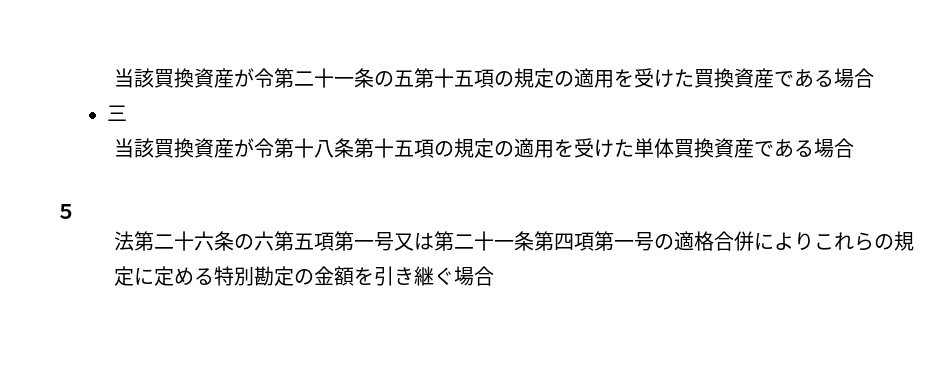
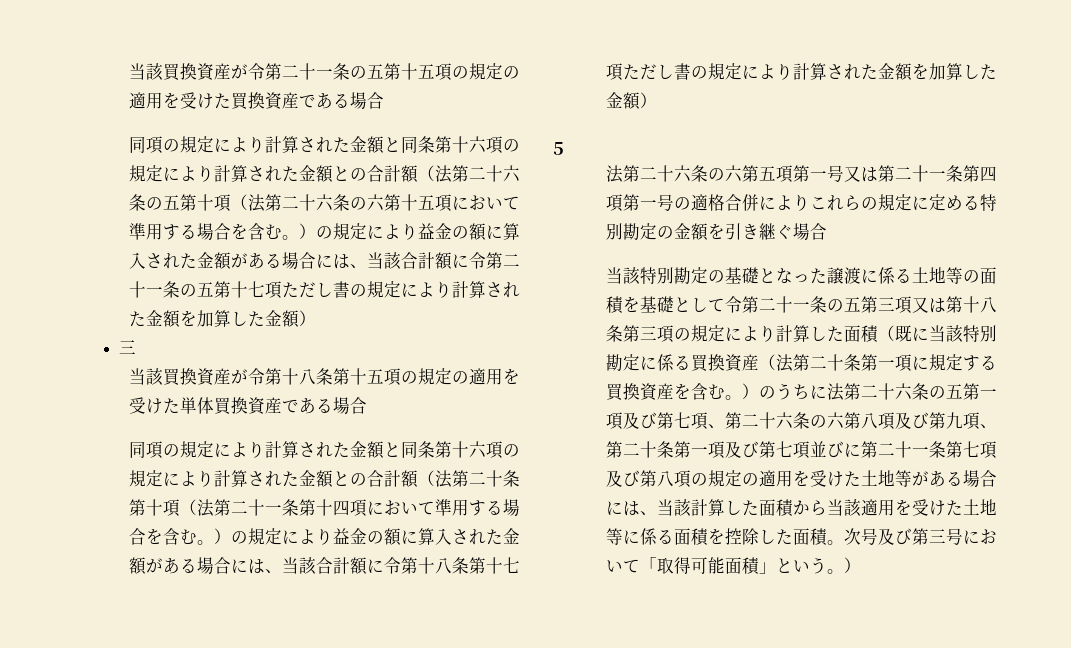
(874, 78) none -> [129,136,521,154] [129,165,521,183] [129,194,521,212] [129,223,521,241] [129,252,521,270] [129,281,521,299] [129,310,317,328] // 同項の規定により計算された金額と同条第十六項の規定により計算された金額との合計額（法第二十六条の五第十項（法第二十六条の六第十五項において準用する場合を含む。）の規定により益金の額に算入された金額がある場合には、当該合計額に令第二十一条の五第十七項ただし書の規定により計算された金額を加算した金額）
(854, 148) none -> [129,441,521,459] [129,470,521,488] [129,499,521,517] [129,528,521,546] [129,557,521,575] [606,63,998,81] [606,92,658,110] // 同項の規定により計算された金額と同条第十六項の規定により計算された金額との合計額（法第二十条第十項（法第二十一条第十四項において準用する場合を含む。）の規定により益金の額に算入された金額がある場合には、当該合計額に令第十八条第十七項ただし書の規定により計算された金額を加算した金額）
(494, 276) none -> [606,267,998,285] [606,296,998,314] [606,325,998,343] [606,354,998,372] [606,383,998,401] [606,412,998,430] [606,441,998,459] [606,470,998,488] [606,499,998,517] [606,528,998,546] [606,557,862,575] // 当該特別勘定の基礎となった譲渡に係る土地等の面積を基礎として令第二十一条の五第三項又は第十八条第三項の規定により計算した面積（既に当該特別勘定に係る買換資産（法第二十条第一項に規定する買換資産を含む。）のうちに法第二十六条の五第一項及び第七項、第二十六条の六第八項及び第九項、第二十条第一項及び第七項並びに第二十一条第七項及び第八項の規定の適用を受けた土地等がある場合には、当該計算した面積から当該適用を受けた土地等に係る面積を控除した面積。次号及び第三号において「取得可能面積」という。）

